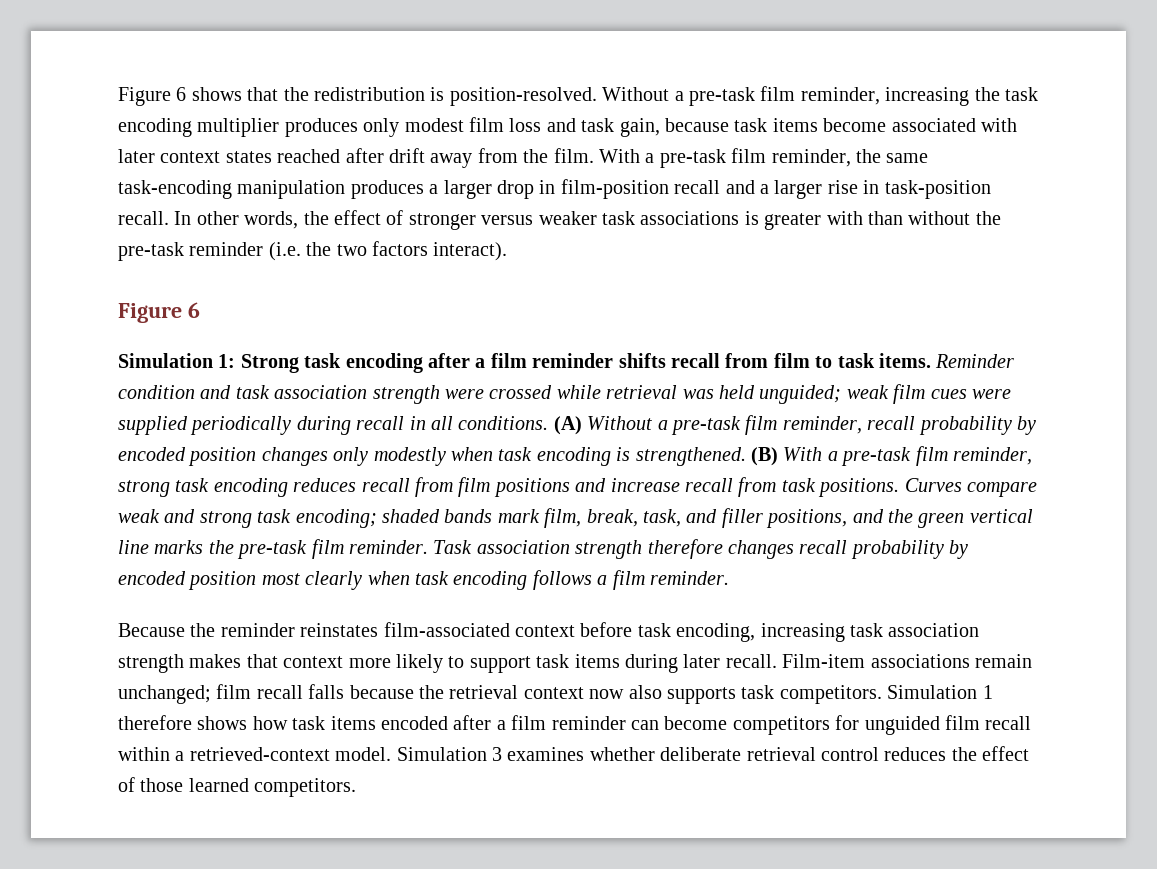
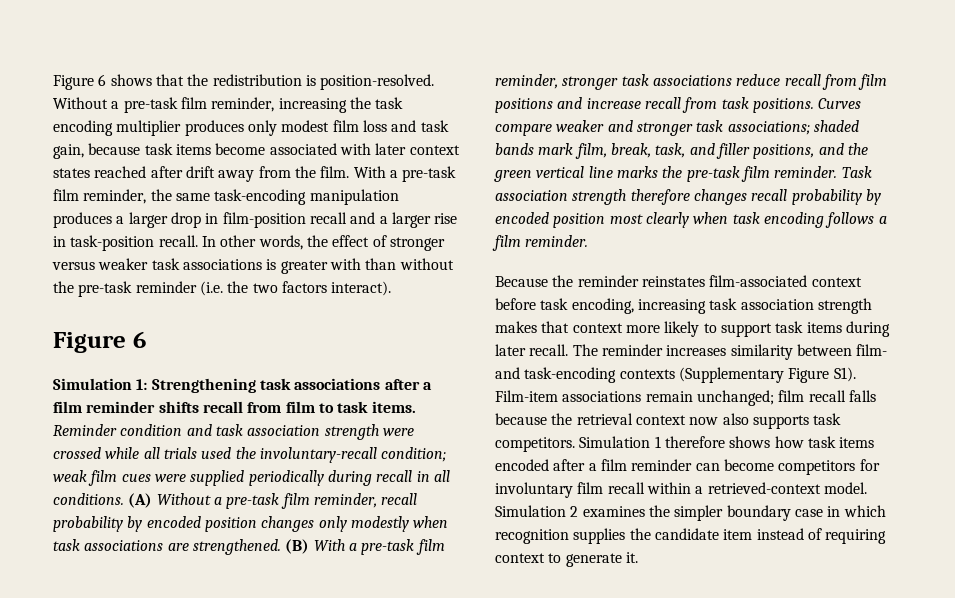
[240,353,423,373] Strong task encoding -> [151,378,381,393] Strengthening task associations
[606,385,842,404] retrieval was held unguided; -> [143,447,447,463] all trials used the involuntary-recall condition;
[536,447,631,466] encoding is -> [84,540,189,551] associations are
[118,478,357,497] strong task encoding reduces -> [562,74,781,90] stronger task associations reduce
[118,509,377,528] weak and strong task encoding; -> [556,120,810,136] weaker and stronger task associations;
(777, 661) none -> [572,344,888,360] [495,367,856,383] The reminder increases similarity between film- and task-encoding contexts (Supplementary Figure S1).
[864,716,940,735] unguided -> [495,482,573,498] involuntary
[492,746,1030,761] [118,777,357,797] 3 examines whether deliberate retrieval control reduces the effect of those learned competitors. -> [570,505,886,521] [495,528,887,544] [495,552,638,567] 2 examines the simpler boundary case in which recognition supplies the candidate item instead of requiring context to generate it.

